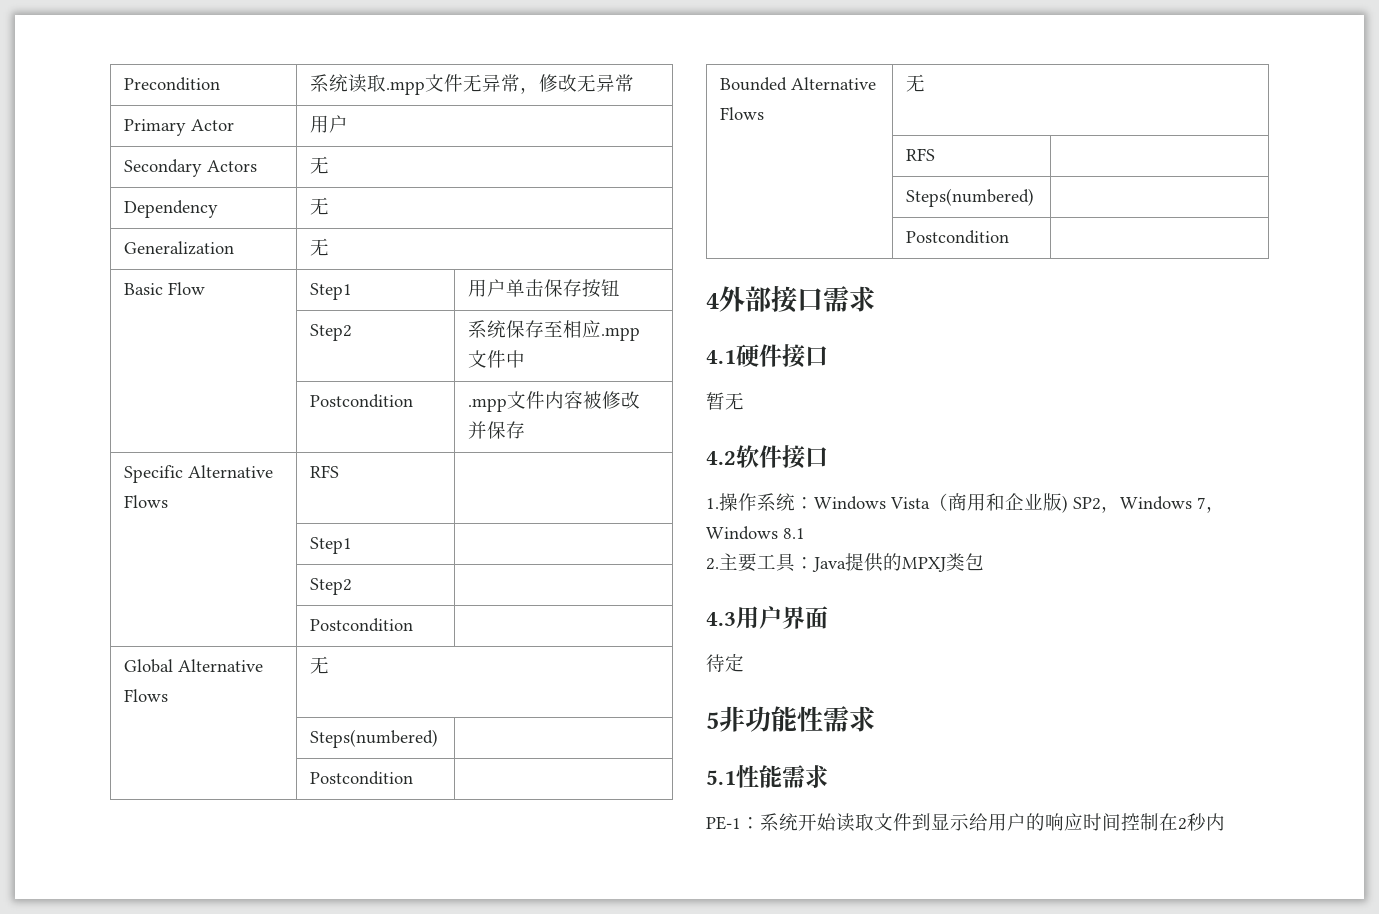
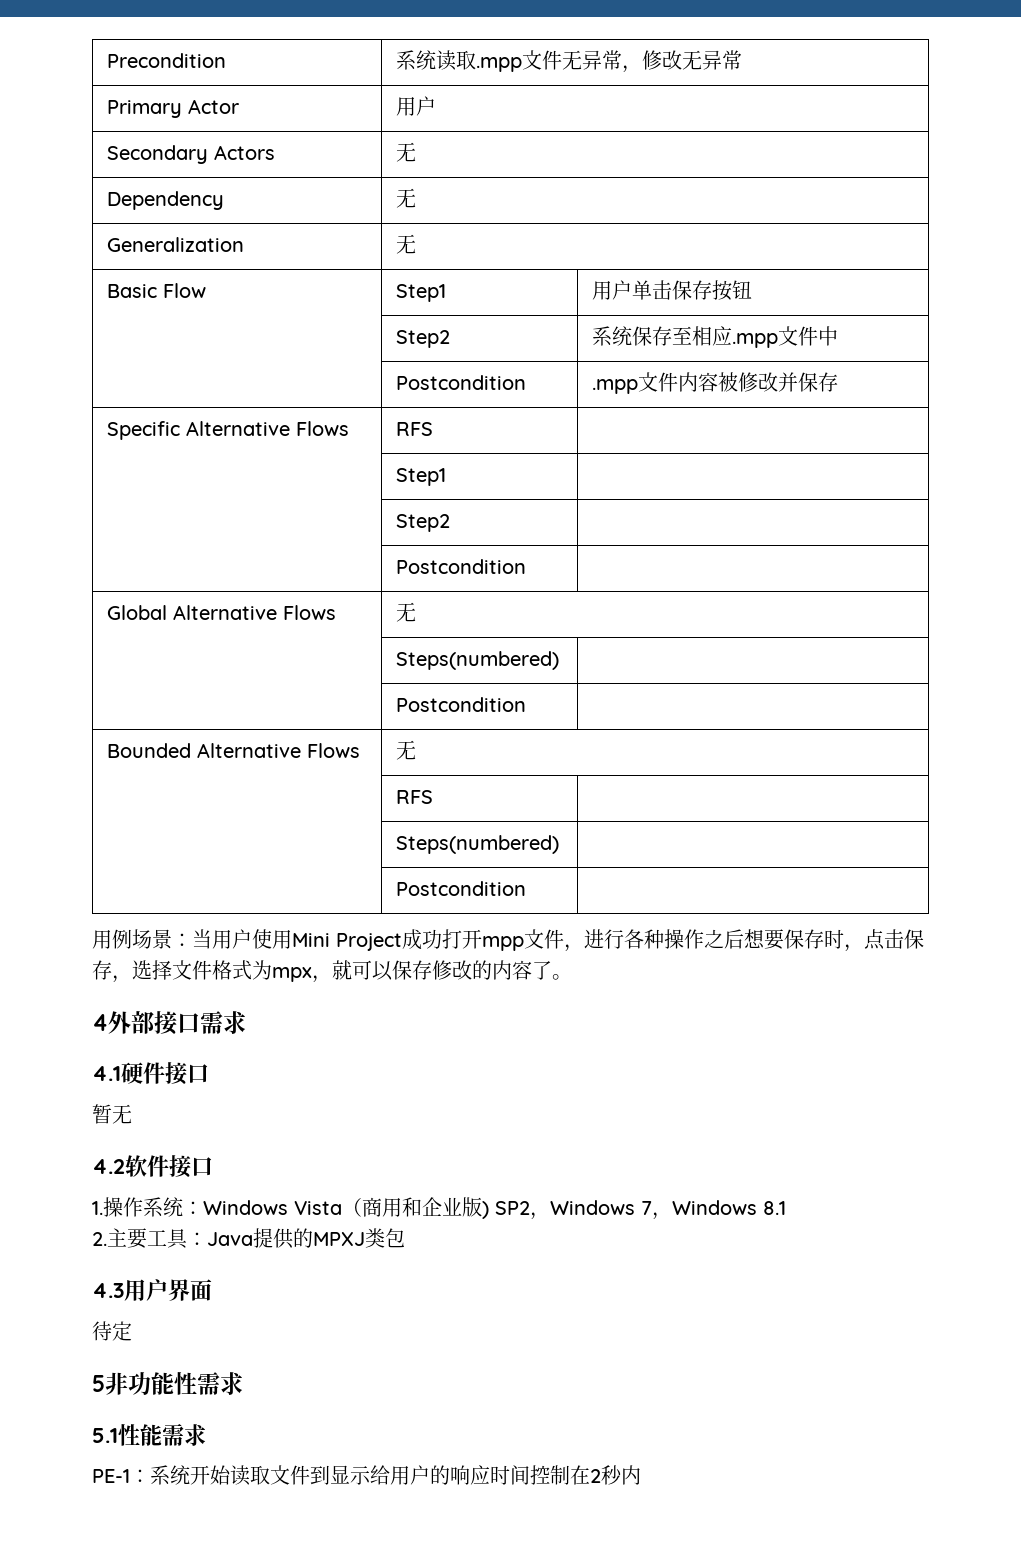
(1010, 237) none -> [92,929,924,952] [92,960,572,983] // 用例场景：当用户使用Mini Project成功打开mpp文件，进行各种操作之后想要保存时，点击保存，选择文件格式为mpx，就可以保存修改的内容了。

